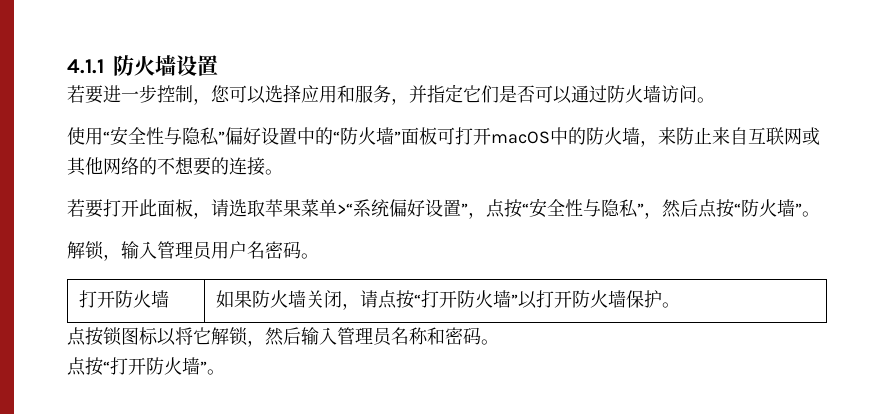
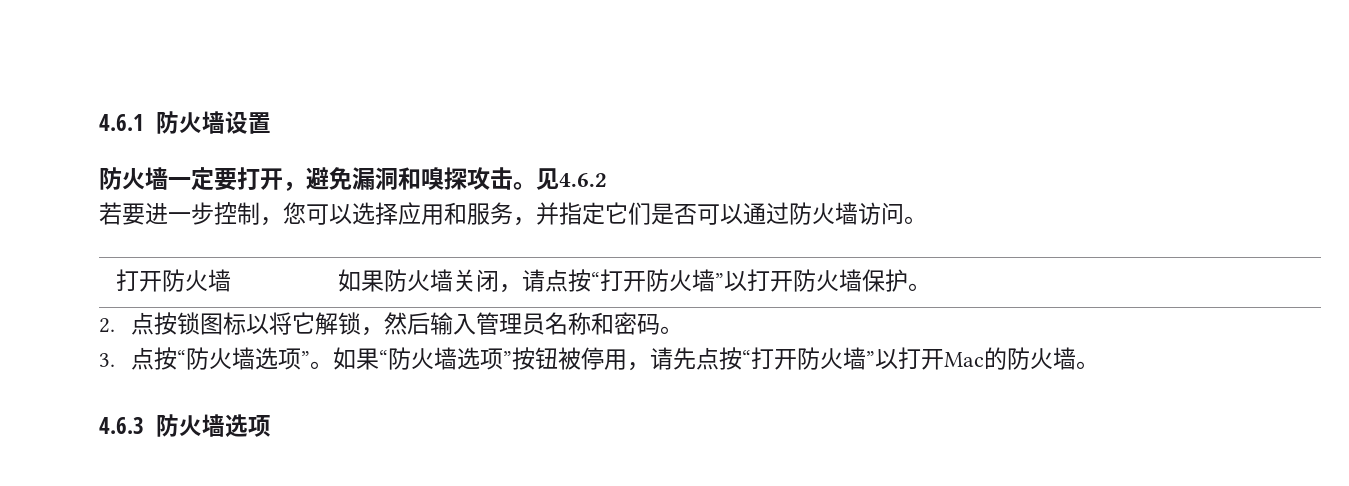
[67,59,104,74] 4.1.1 -> [99,114,144,131] 4.6.1
(218, 65) none -> [99,167,607,191] // 防火墙一定要打开，避免漏洞和嗅探攻击。见4.6.2
[67,126,820,147] [67,156,283,176] [67,198,820,219] [67,241,319,261] // 使用“安全性与隐私”偏好设置中的“防火墙”面板可打开macOS中的防火墙，来防止来自互联网或其他网络的不想要的连接。 // 若要打开此面板，请选取苹果菜单>“系统偏好设置”，点按“安全性与隐私”，然后点按“防火墙”。 // 解锁，输入管理员用户名密码。 -> (927, 220) none
(680, 305) none -> [99,318,115,333] 2.
[67,357,225,376] 点按“打开防火墙”。 -> [99,347,1100,371] [99,414,271,437] 3.点按“防火墙选项”。如果“防火墙选项”按钮被停用，请先点按“打开防火墙”以打开Mac的防火墙。 // 4.6.3防火墙选项

